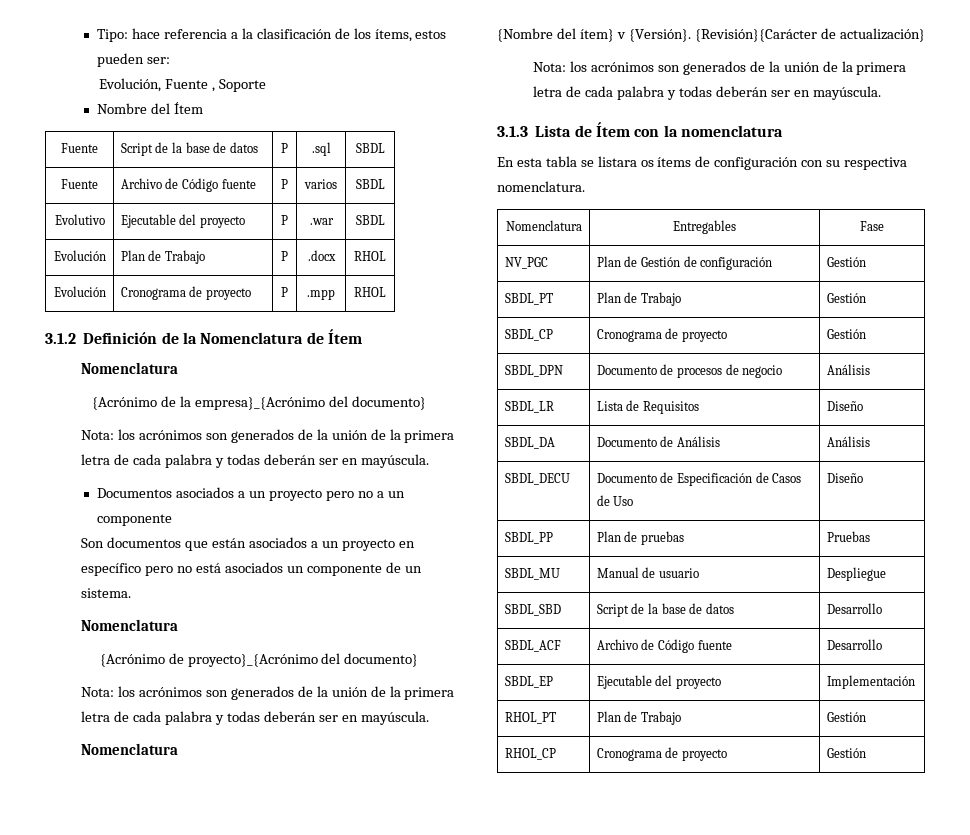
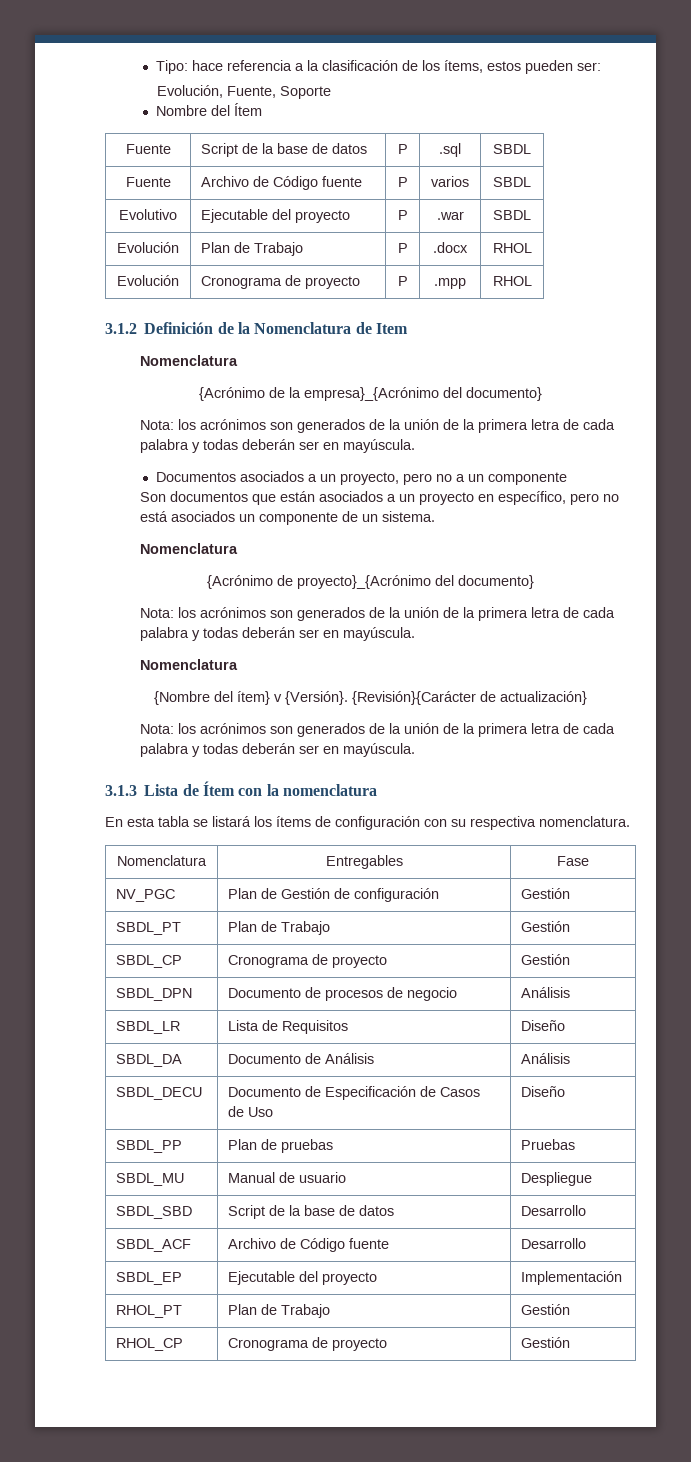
[165,79,216,92] Fuente , -> [227,86,277,98] Fuente,
[327,329,362,344] Ítem -> [375,323,408,334] Item
[268,489,322,501] proyecto -> [339,472,399,485] proyecto,
[81,563,142,576] específico -> [497,491,566,505] específico,
[597,156,654,167] listara os -> [212,816,272,827] listará los

